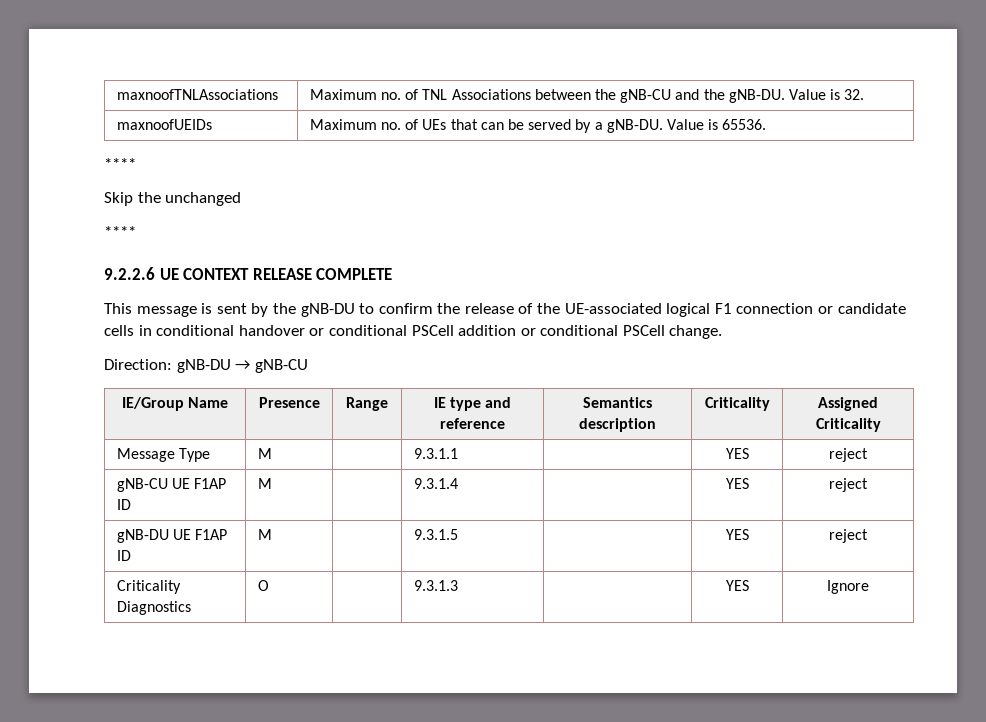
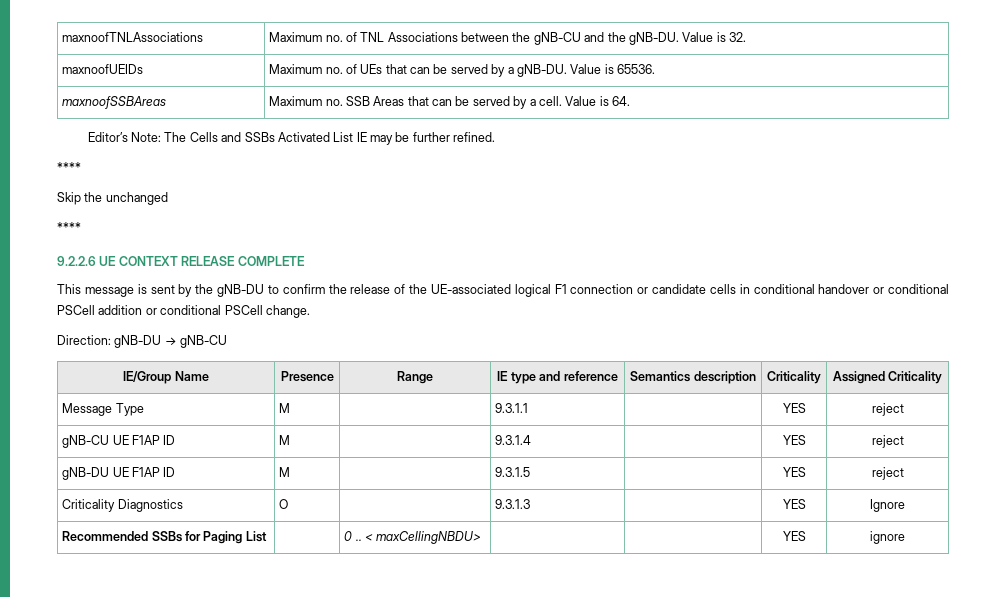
(767, 124) none -> [62,96,167,109] [269,96,631,109] [87,132,496,145] // maxnoofSSBAreas | Maximum no. SSB Areas that can be served by a cell. Value is 64. // Editor’s Note: The Cells and SSBs Activated List IE may be further refined.
(869, 587) none -> [62,531,267,544] [344,531,482,544] [782,531,806,541] [870,531,905,544] // Recommended SSBs for Paging List | | 0 .. < maxCellingNBDU> | | | YES | ignore

